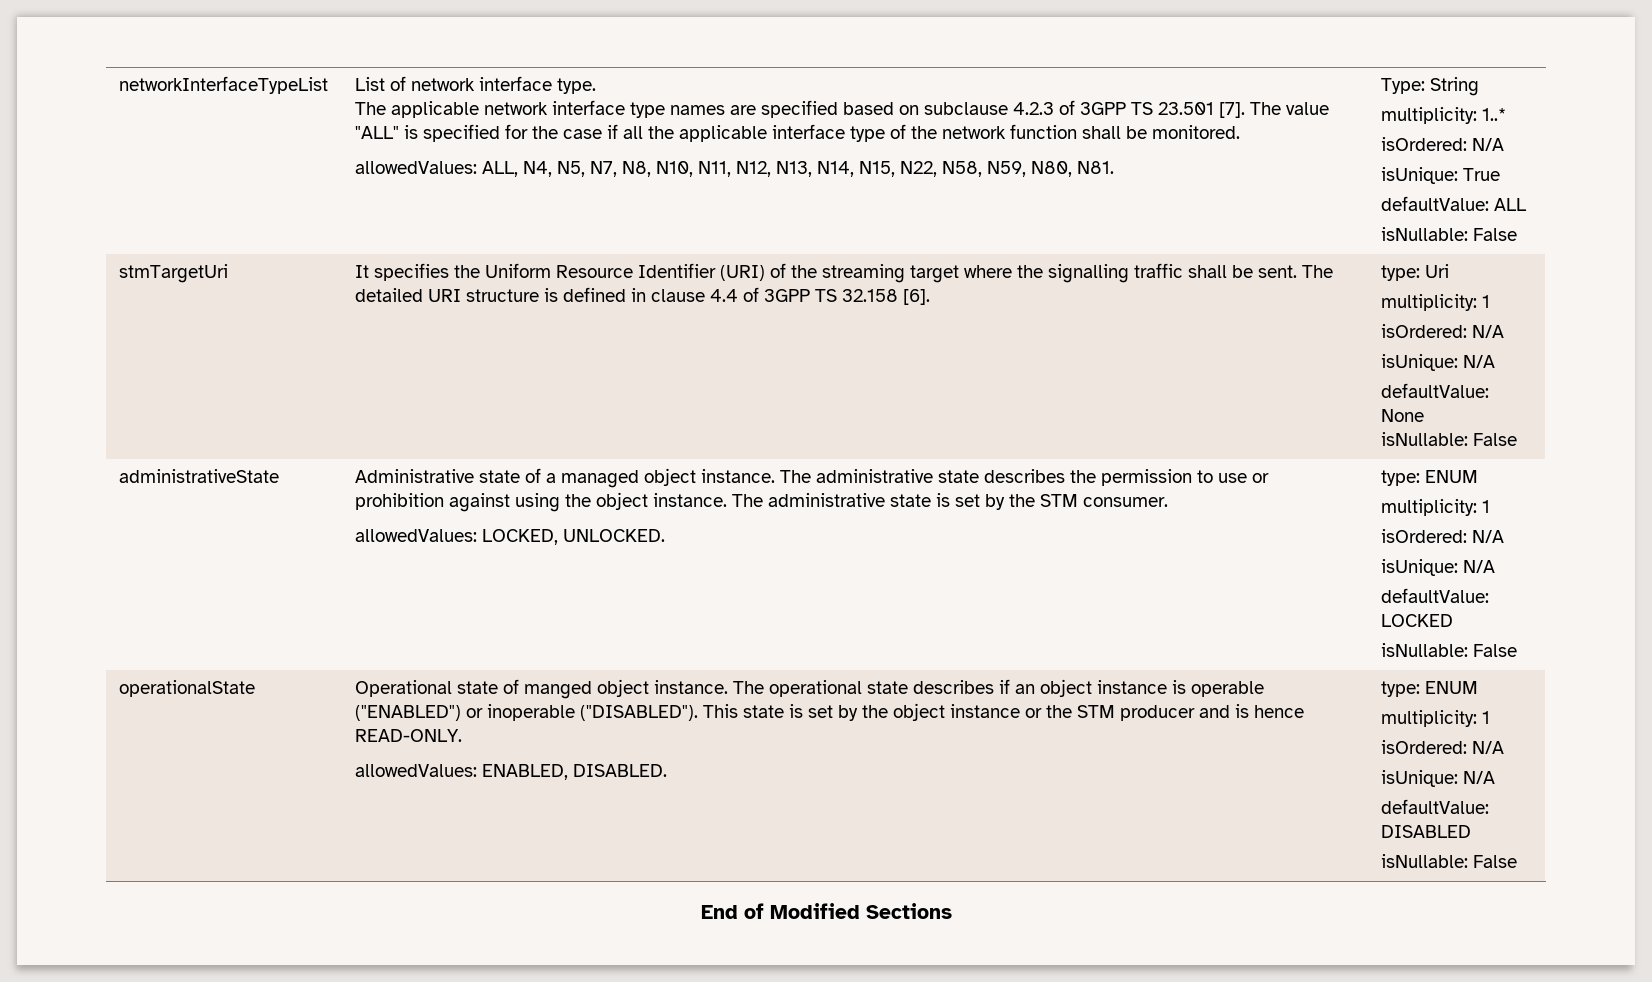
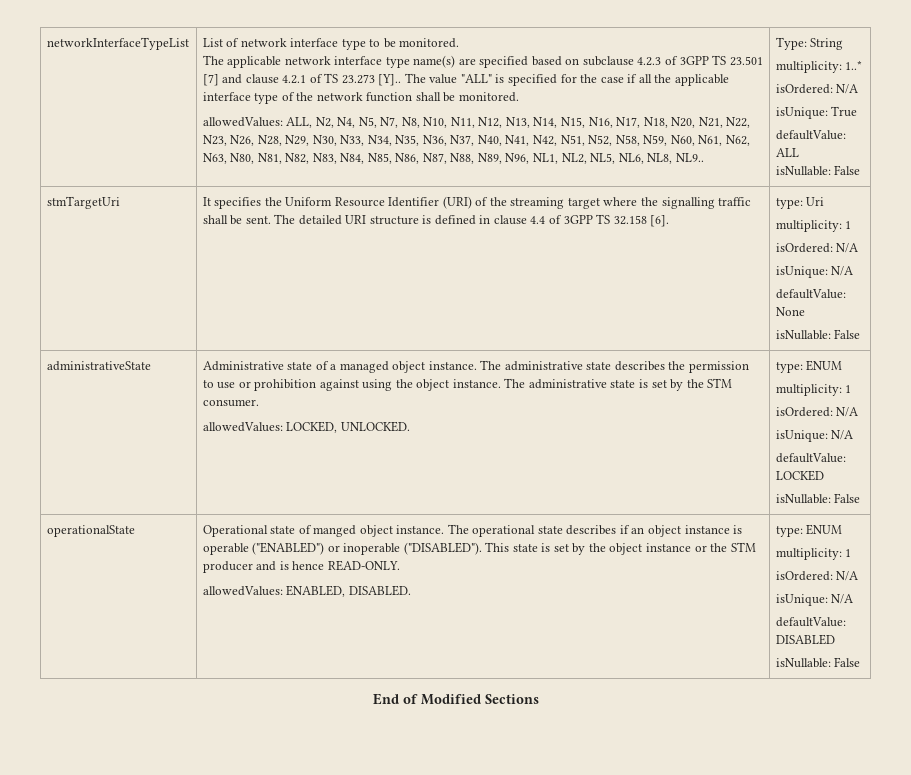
[557,78,597,94] type. -> [341,38,460,50] type to be monitored.
[670,105,726,115] names -> [413,55,456,68] name(s)
[1219,102,1246,118] [7]. -> [202,73,402,86] [7] and clause 4.2.1 of TS 23.273 [Y]..
(519, 169) none -> [315,117,334,128] N2,
[900,161,1115,177] N22, N58, N59, N80, N81. -> [588,117,751,128] [202,135,750,146] [202,153,704,164] N16, N17, N18, N20, N21, N22, N23, N26, N28, N29, N30, N33, N34, N35, N36, N37, N40, N41, N42, N51, N52, N58, N59, N60, N61, N62, N63, N80, N81, N82, N83, N84, N85, N86, N87, N88, N89, N96, NL1, NL2, NL5, NL6, NL8, NL9..

